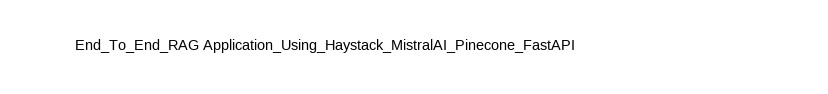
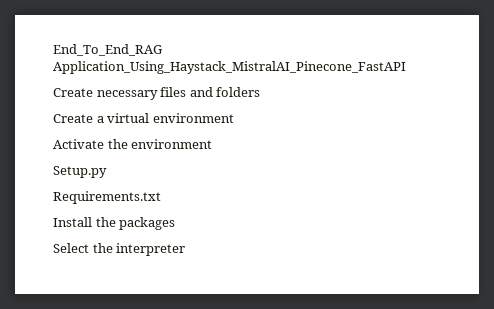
(575, 46) none -> [53,87,261,100] [53,113,234,123] [53,139,213,149] [53,166,107,178] [53,191,161,204] [53,217,176,230] [53,243,186,256] // Create necessary files and folders // Create a virtual environment // Activate the environment // Setup.py // Requirements.txt // Install the packages // Select the interpreter

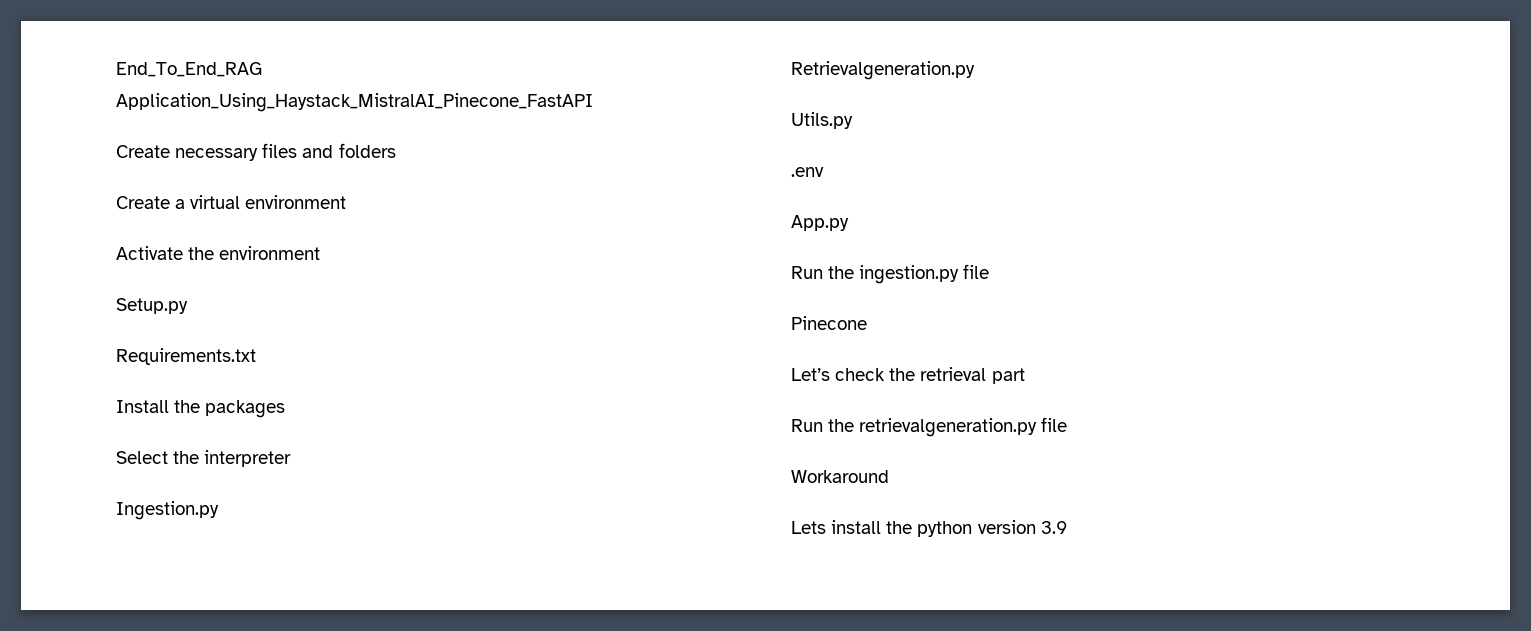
(186, 249) none -> [116,501,219,520] [791,61,975,80] [791,112,853,129] [791,167,824,177] [791,215,849,231] [791,264,990,284] [791,316,867,330] [791,367,1025,384] [791,417,1068,437] [791,470,889,483] [791,520,1067,537] // Ingestion.py // Retrievalgeneration.py // Utils.py // .env // App.py // Run the ingestion.py file // Pinecone // Let’s check the retrieval part // Run the retrievalgeneration.py file // Workaround // Lets install the python version 3.9

